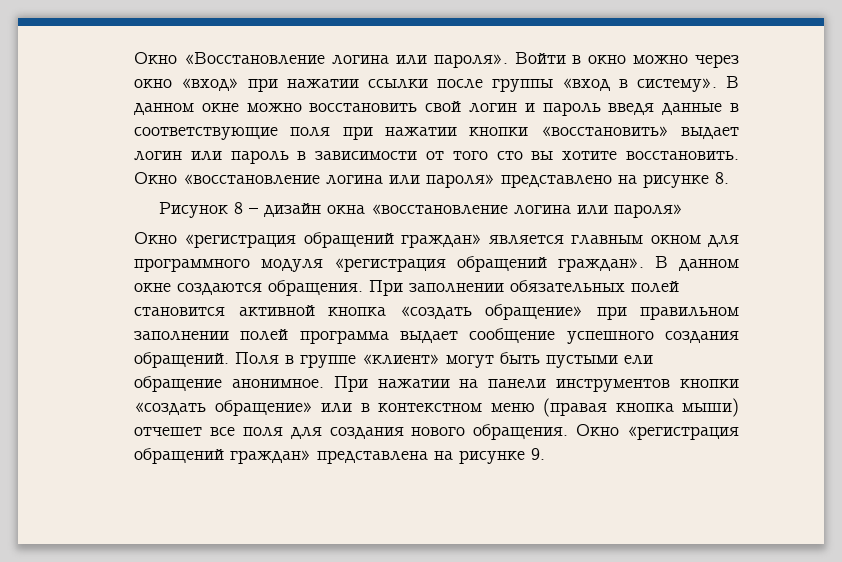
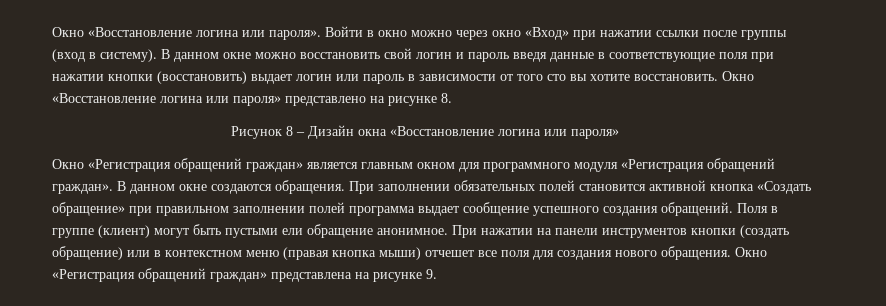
[181,78,240,91] «вход» -> [524,27,569,40] «Вход»
[562,78,718,92] «вход в систему». -> [51,49,157,62] (вход в систему).
[540,126,669,136] «восстановить» -> [156,71,247,84] (восстановить)
[183,174,321,185] «восстановление -> [51,93,156,103] «Восстановление
[264,203,508,217] дизайн окна «восстановление -> [307,125,494,139] Дизайн окна «Восстановление
[184,234,297,248] «регистрация -> [87,159,171,172] «Регистрация
[334,258,447,272] «регистрация -> [620,159,704,172] «Регистрация
[399,306,472,319] «создать -> [756,181,811,194] «Создать
[362,354,441,365] «клиент» -> [97,225,150,238] (клиент)
[134,400,313,416] «создать обращение» -> [739,225,789,238] [51,246,123,260] (создать обращение)
[627,426,740,440] «регистрация -> [51,269,135,282] «Регистрация

